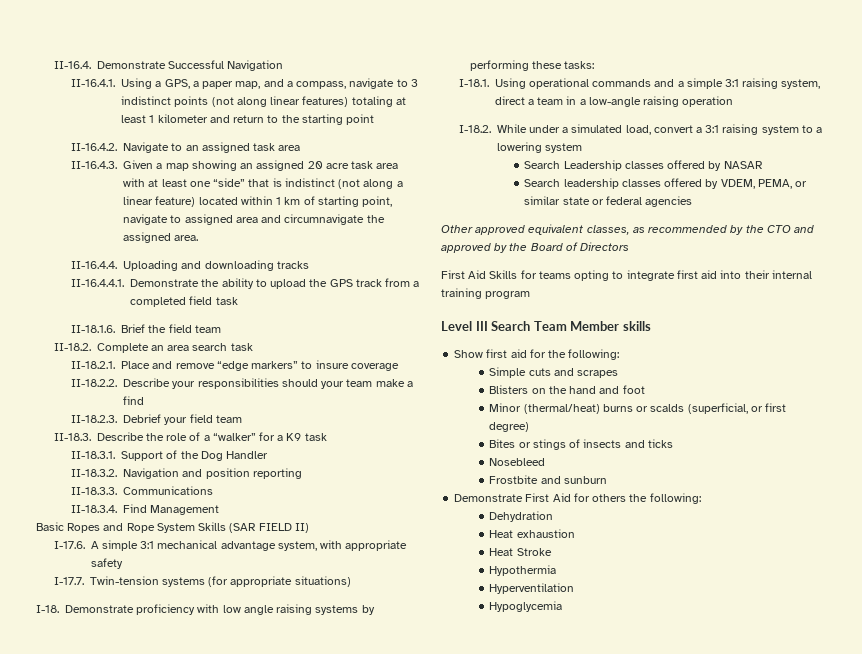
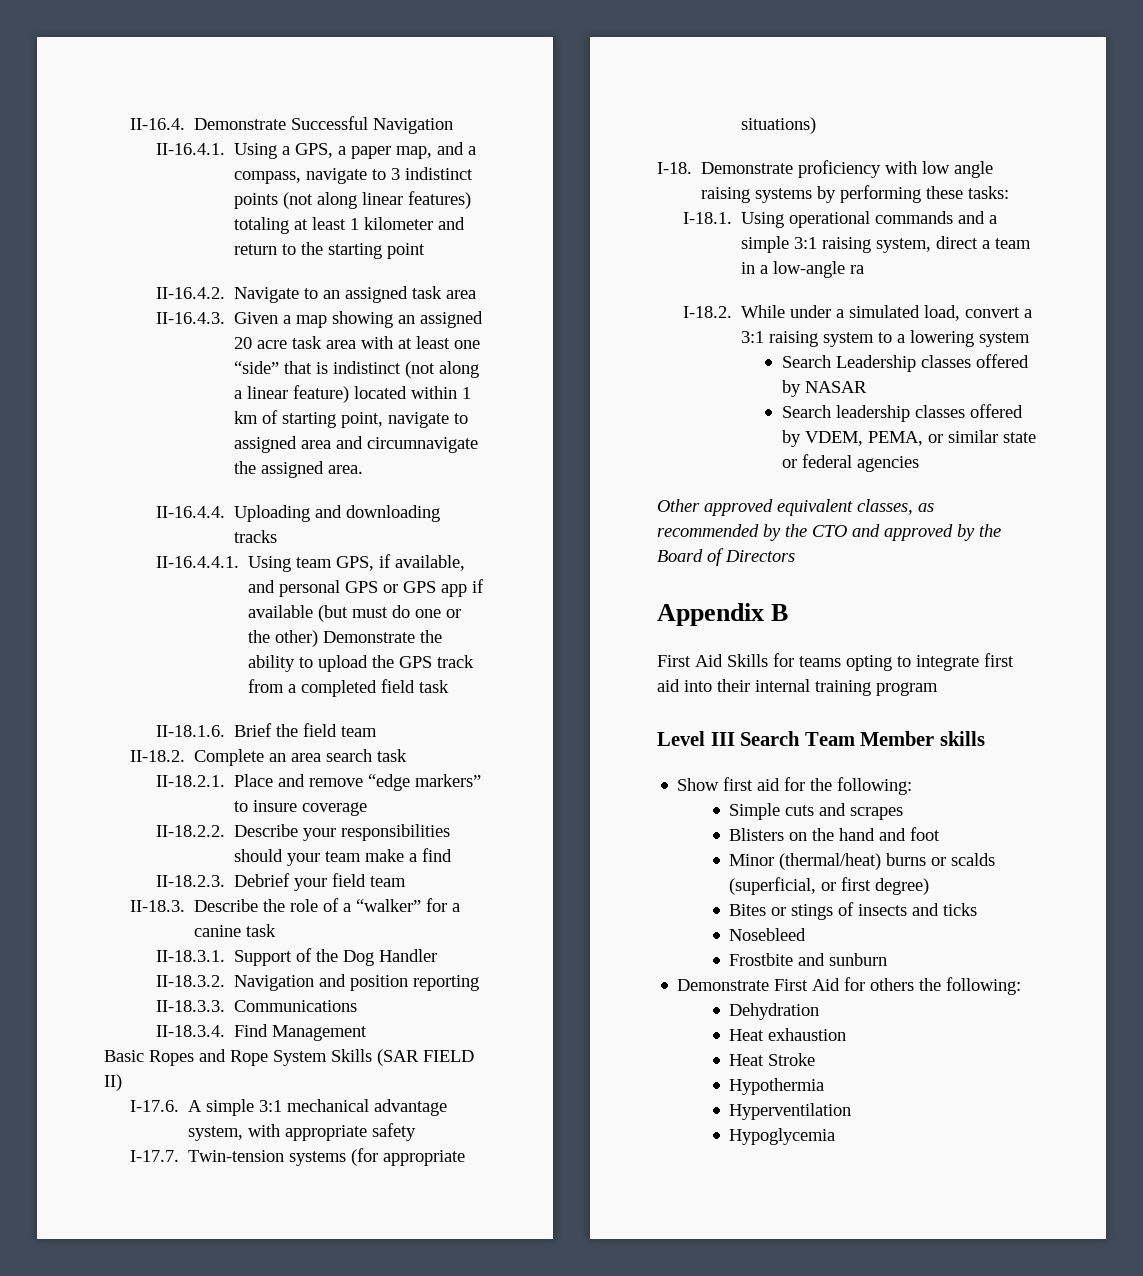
(125, 283) none -> [248,554,466,572] [248,579,485,597] [248,605,462,622] [248,630,319,647] Using team GPS, if available, and personal GPS or GPS app if available (but must do one or the other)
[286,433,302,441] K9 -> [194,925,242,937] canine
[643,96,734,107] raising operation -> [850,265,865,274] ra
(630, 246) none -> [657,603,789,626] // Appendix B

